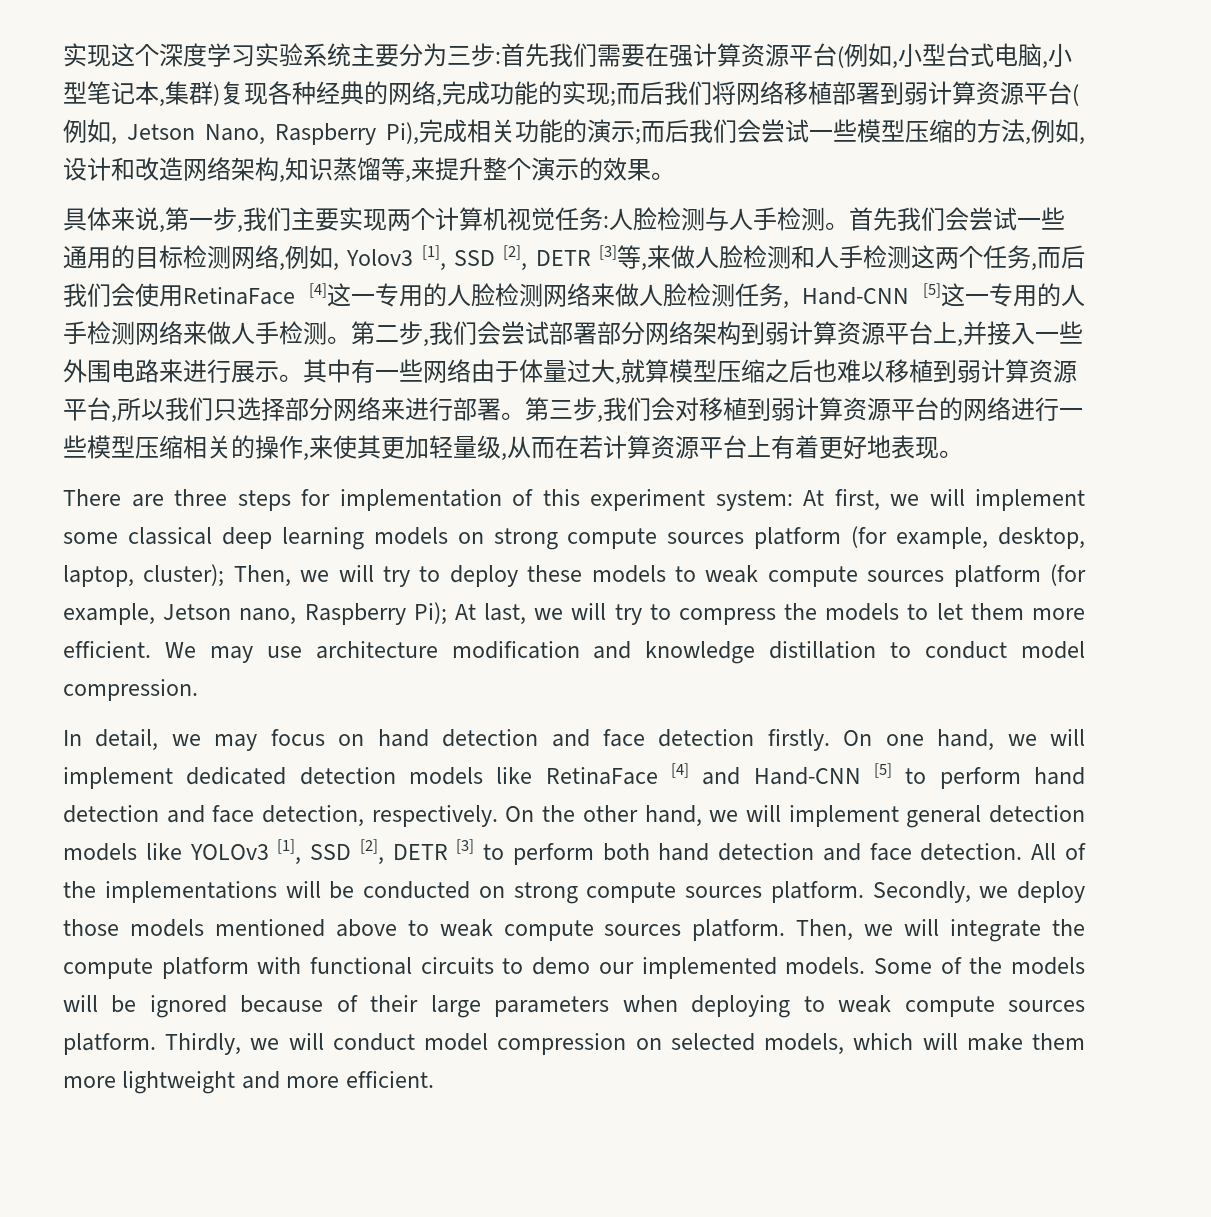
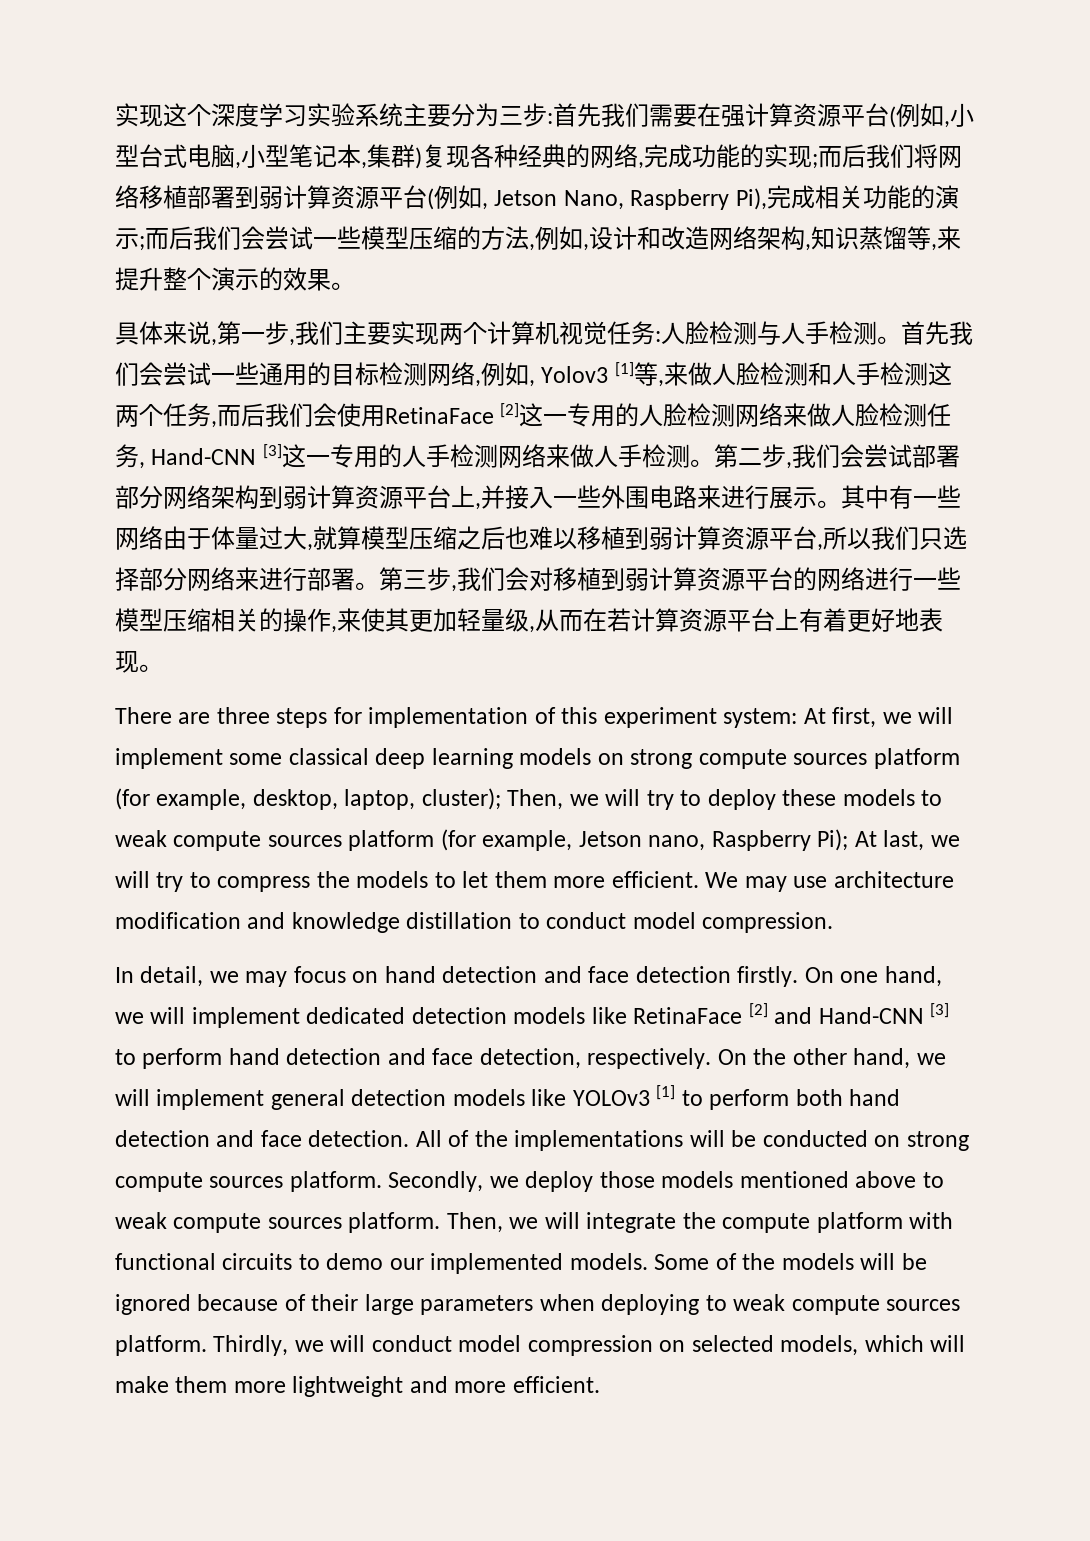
[421,245,617,271] [1], SSD [2], DETR [3] -> [614,362,634,377] [1]
[308,283,327,298] [4] -> [500,403,520,418] [2]
[922,283,941,298] [5] -> [262,444,282,459] [3]
[671,763,689,778] [4] -> [748,1003,768,1018] [2]
[874,763,893,778] [5] -> [930,1003,950,1018] [3]
[277,839,475,865] [1], SSD [2], DETR [3] -> [656,1085,676,1100] [1]

